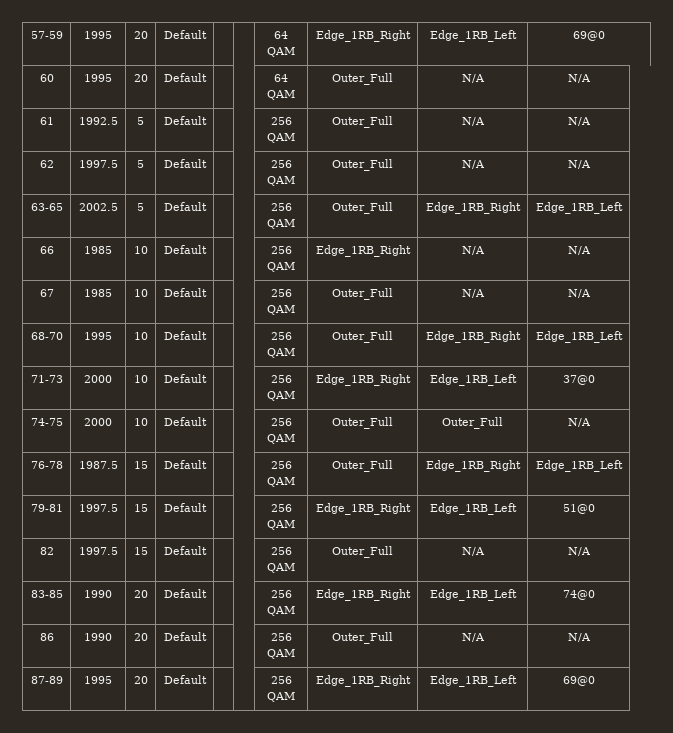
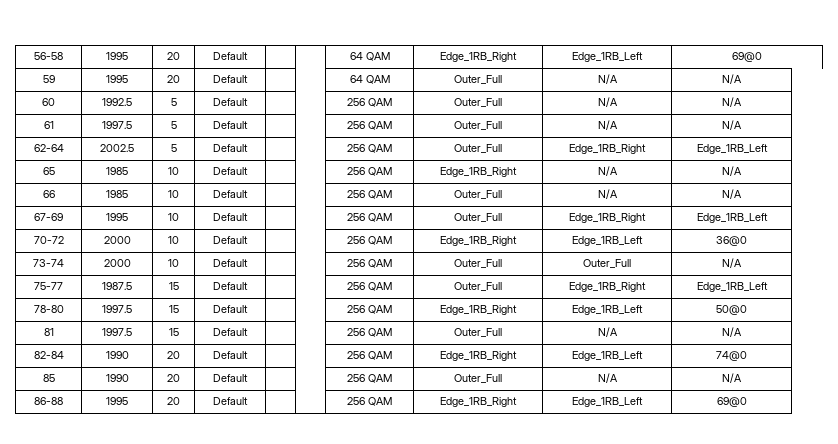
[30,31,63,39] 57-59 -> [34,52,63,60] 56-58
[39,74,54,82] 60 -> [42,75,55,83] 59
[39,117,54,125] 61 -> [42,98,55,106] 60
[39,160,54,168] 62 -> [43,121,54,129] 61
[30,203,63,211] 63-65 -> [33,144,64,152] 62-64
[39,246,54,254] 66 -> [42,167,55,175] 65
[39,289,54,297] 67 -> [42,190,55,198] 66
[30,332,63,340] 68-70 -> [34,213,63,221] 67-69
[30,375,63,383] 71-73 -> [33,236,64,244] 70-72
[562,375,595,385] [30,418,63,426] 37@0 // 74-75 -> [716,236,747,246] [33,259,64,267] 36@0 // 73-74
[30,461,63,469] 76-78 -> [34,282,63,290] 75-77
[30,504,63,512] 79-81 -> [33,305,64,313] 78-80
[562,504,595,514] [39,547,54,555] 51@0 // 82 -> [716,305,747,315] [43,328,54,336] 50@0 // 81
[30,590,63,598] 83-85 -> [33,351,64,359] 82-84
[39,633,54,641] 86 -> [42,374,55,382] 85
[30,676,63,684] 87-89 -> [34,397,63,405] 86-88

